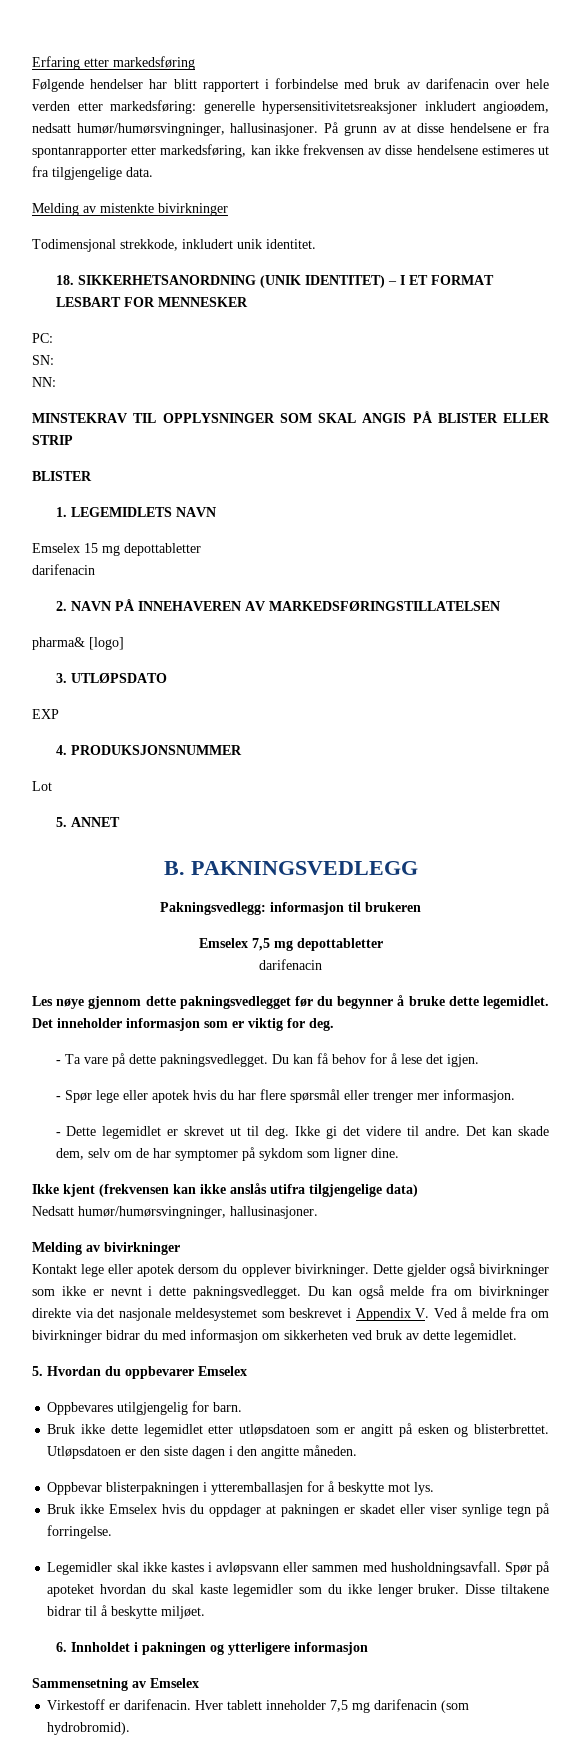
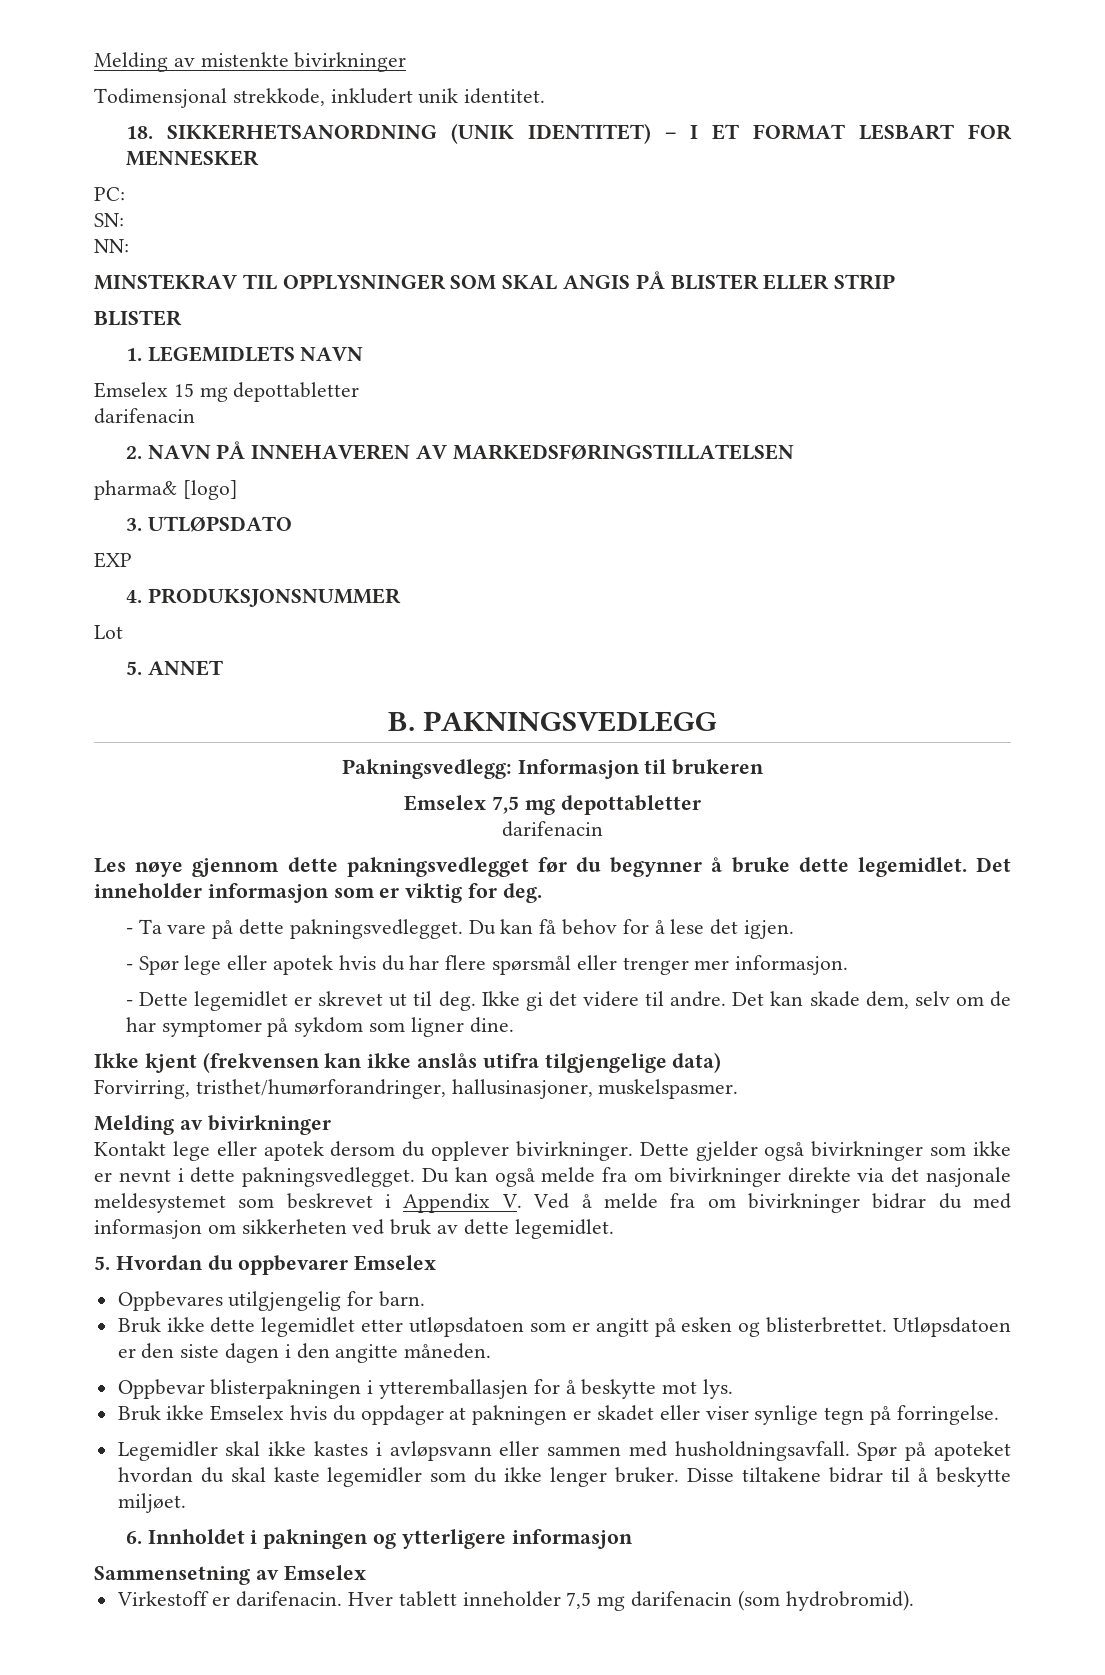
[32,56,195,70] [32,78,549,92] [32,100,549,114] [32,122,550,136] [32,144,549,158] [32,166,153,180] Erfaring etter markedsføring // Følgende hendelser har blitt rapportert i forbindelse med bruk av darifenacin over hele verden etter markedsføring: generelle hypersensitivitetsreaksjoner inkludert angioødem, nedsatt humør/humørsvingninger, hallusinasjoner. På grunn av at disse hendelsene er fra spontanrapporter etter markedsføring, kan ikke frekvensen av disse hendelsene estimeres ut fra tilgjengelige data. // -> (94, 62) none
[270,902,344,915] informasjon -> [517,759,640,779] Informasjon
[32,1206,318,1219] Nedsatt humør/humørsvingninger, hallusinasjoner. -> [94,1079,739,1099] Forvirring, tristhet/humørforandringer, hallusinasjoner, muskelspasmer.

